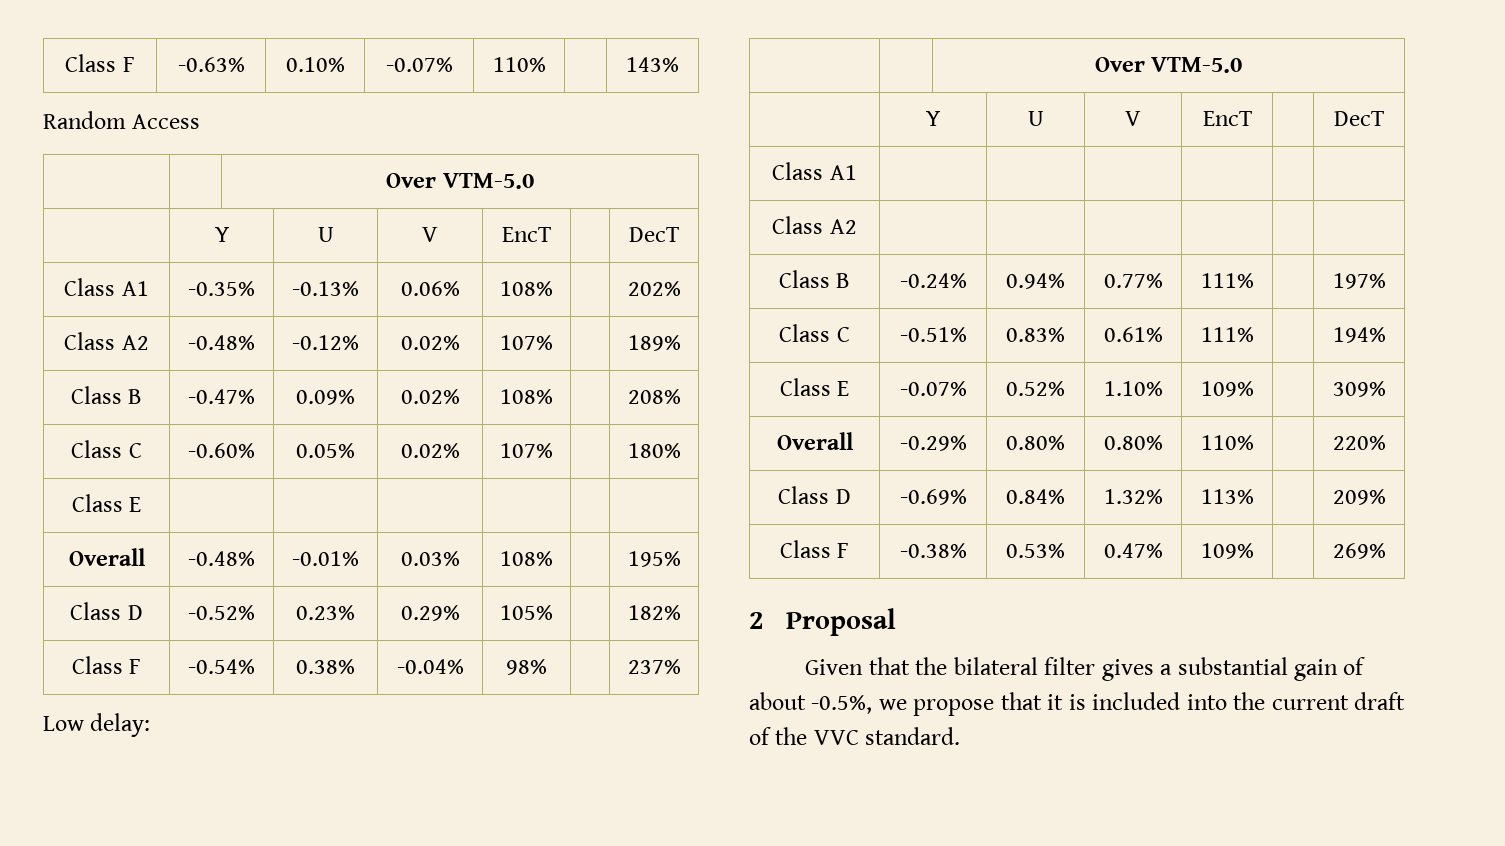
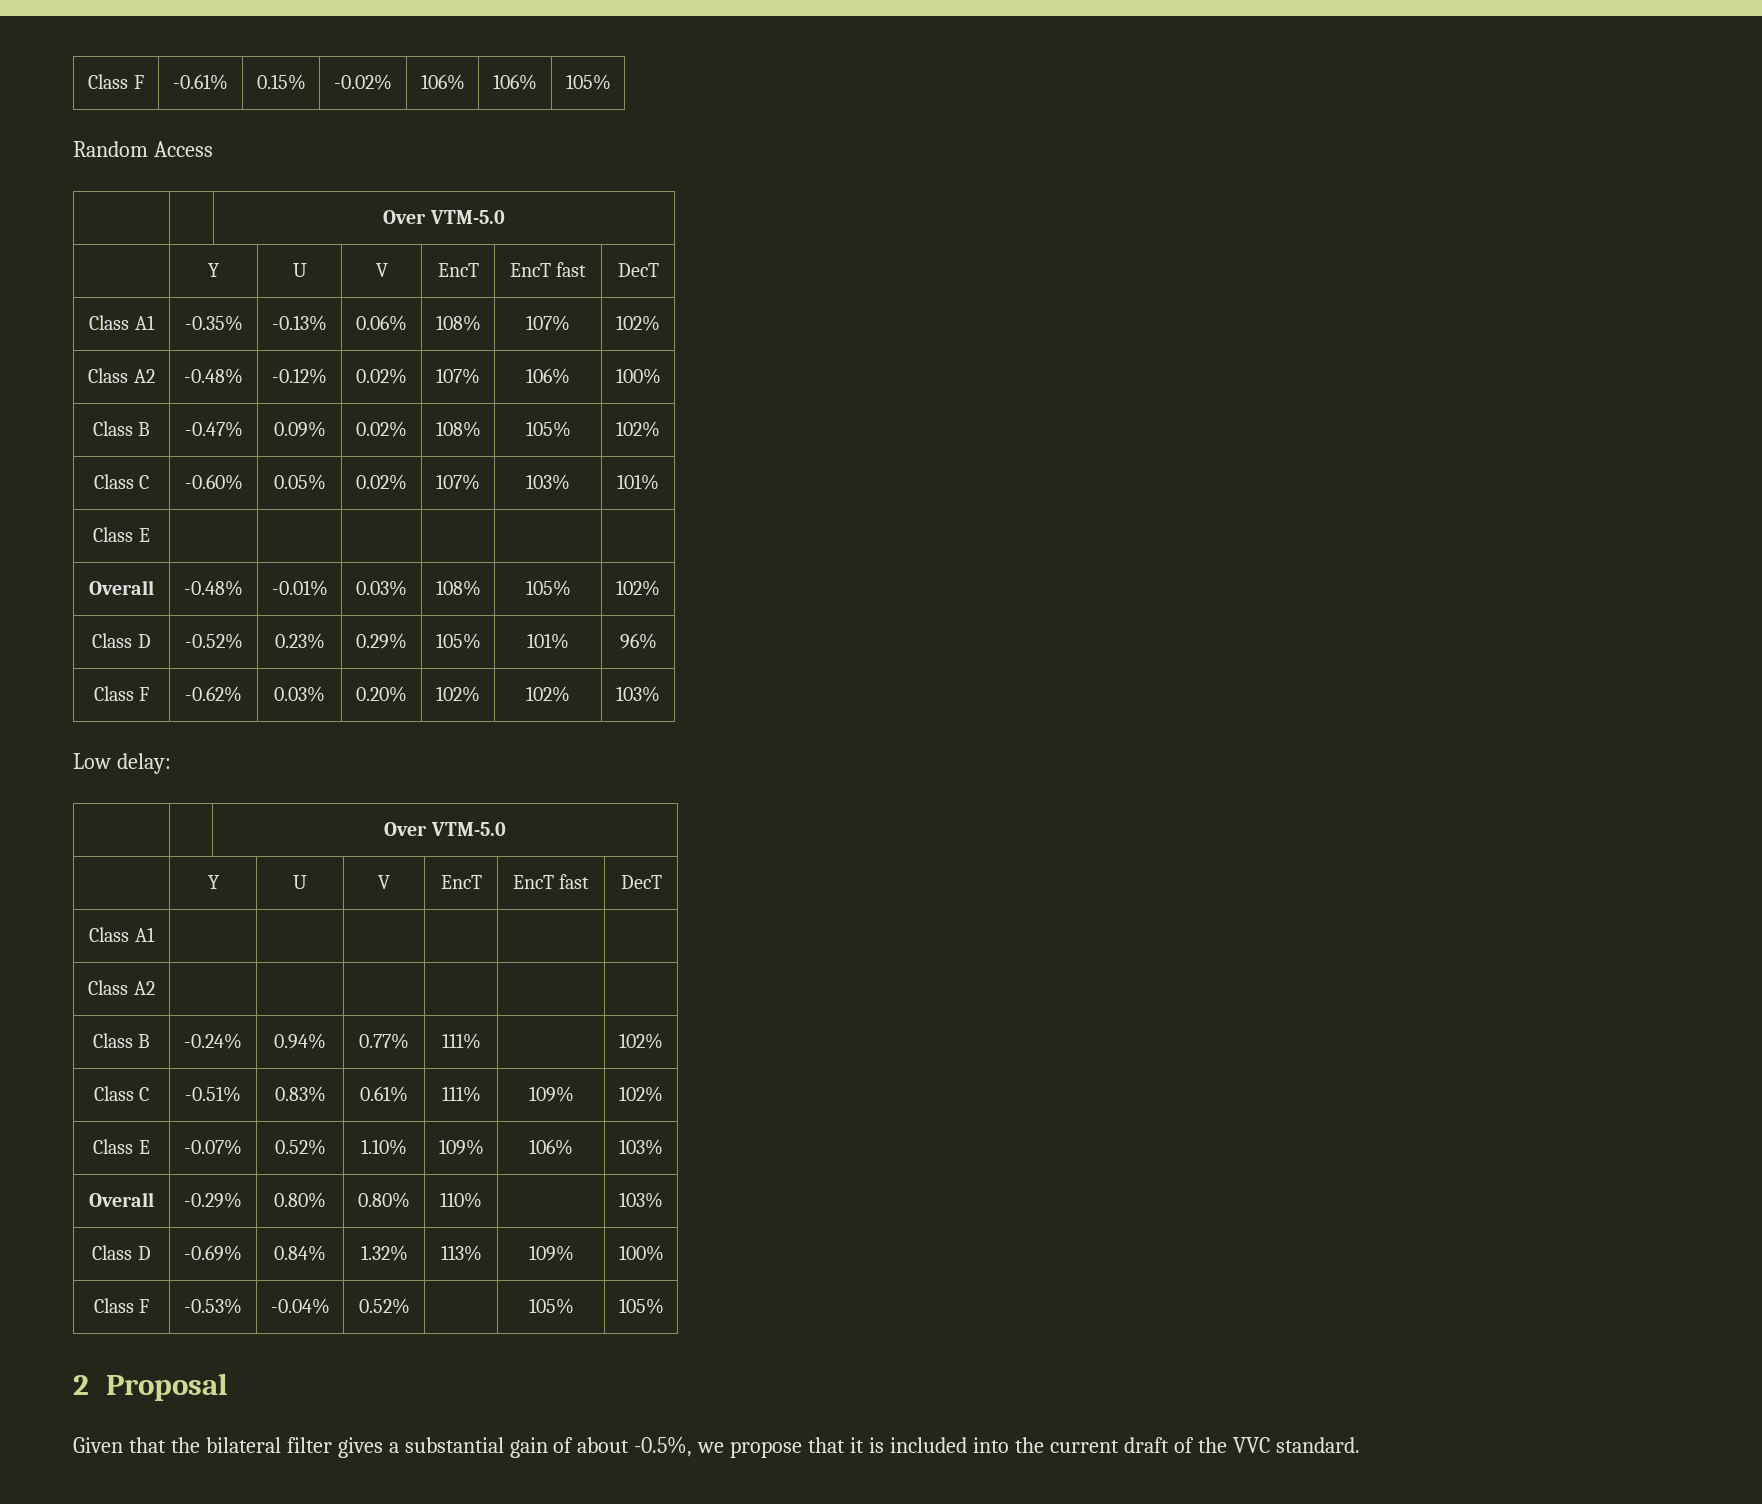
[65,54,135,72] [177,57,245,72] [285,57,345,72] [385,57,453,72] [492,57,546,72] [626,57,679,72] Class F | -0.63% | 0.10% | -0.07% | 110% | | 143% -> [88,74,144,89] [173,74,228,90] [256,74,306,90] [334,74,392,90] [420,74,465,90] [493,74,537,90] [565,74,611,90] Class F | -0.61% | 0.15% | -0.02% | 106% | 106% | 105%
(551, 234) none -> [509,262,587,277] EncT fast
[627,281,681,296] | 202% -> [526,315,570,331] [616,315,660,331] 107% | 102%
[627,335,681,351] | 189% -> [526,368,570,384] [615,368,661,384] 106% | 100%
[627,389,681,404] | 208% -> [525,421,571,437] [616,421,660,437] 105% | 102%
[627,443,681,458] | 180% -> [526,474,570,490] [617,474,659,490] 103% | 101%
[627,551,681,567] | 195% -> [525,580,571,596] [616,580,660,596] 105% | 102%
[627,605,681,620] [71,656,142,674] [188,659,255,674] [296,659,355,674] [396,659,464,674] [506,659,547,675] [627,659,681,674] | 182% // Class F | -0.54% | 0.38% | -0.04% | 98% | | 237% -> [527,633,569,649] [619,633,657,649] [93,686,150,701] [185,686,242,702] [274,686,325,702] [356,686,407,702] [436,686,480,702] [526,686,570,702] [616,686,660,702] 101% | 96% // Class F | -0.62% | 0.03% | 0.20% | 102% | 102% | 103%
(1252, 118) none -> [512,874,590,889] EncT fast
[1332,273,1386,289] 197% -> [619,1033,663,1049] 102%
[1332,327,1386,343] | 194% -> [528,1086,574,1102] [619,1086,663,1102] 109% | 102%
[1332,381,1386,397] | 309% -> [529,1139,573,1155] [619,1139,663,1155] 106% | 103%
[1332,435,1386,450] 220% -> [619,1192,663,1208] 103%
[1332,489,1386,505] [779,540,850,558] [899,543,967,558] [1006,543,1065,558] [1103,543,1163,558] [1200,543,1254,559] [1332,543,1386,559] | 209% // Class F | -0.38% | 0.53% | 0.47% | 109% | | 269% -> [528,1245,574,1261] [618,1245,664,1261] [93,1298,150,1313] [184,1298,242,1314] [270,1298,330,1314] [358,1298,410,1314] [528,1298,574,1314] [618,1298,664,1314] 109% | 100% // Class F | -0.53% | -0.04% | 0.52% | | 105% | 105%

